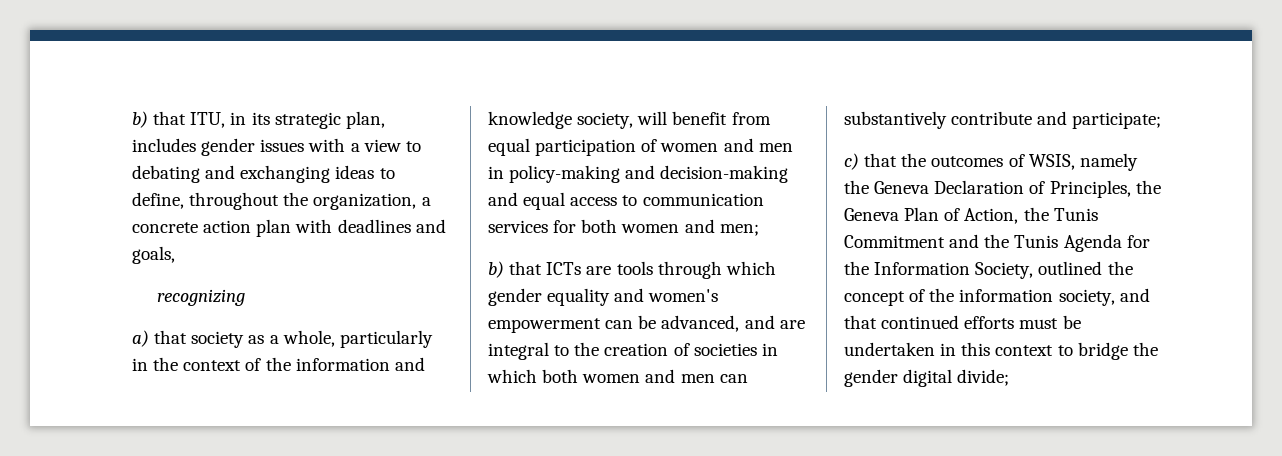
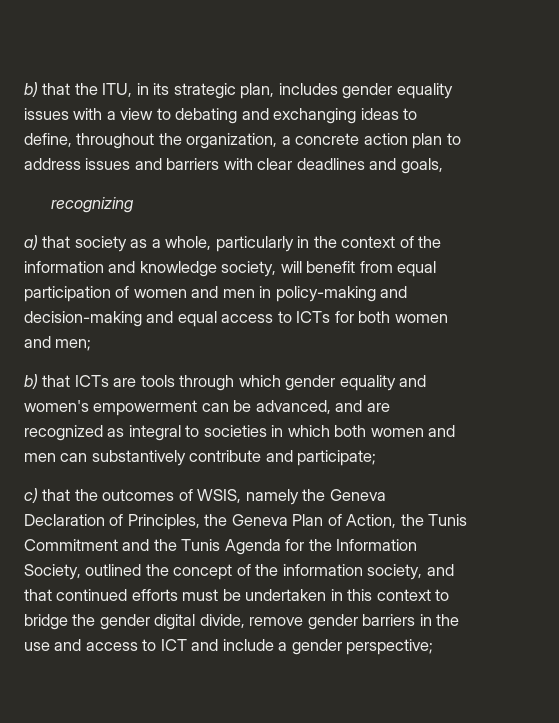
[132,111,187,128] b) that -> [24,82,98,97] b) that the
(256, 147) none -> [396,83,453,99] equality
[295,219,333,233] with -> [446,133,461,145] [24,158,293,170] to address issues and barriers with clear
[642,193,764,206] [488,220,548,233] communication services -> [296,311,331,323] ICTs
[488,342,690,360] integral to the creation of -> [24,425,200,441] recognized as integral to
[957,369,1010,386] divide; -> [199,614,460,630] [24,639,434,655] divide, remove gender barriers in the use and access to ICT and include a gender perspective;

